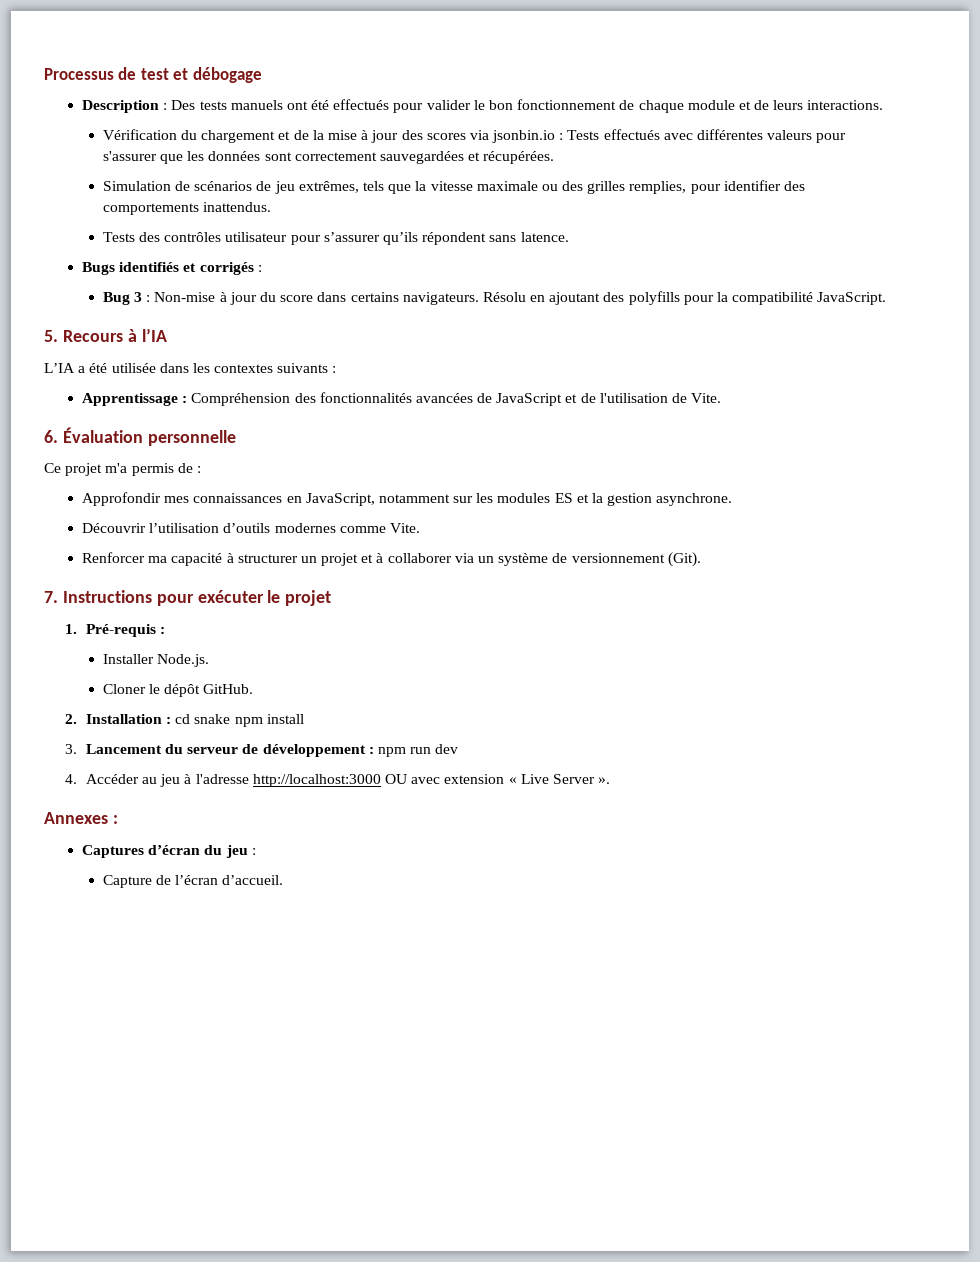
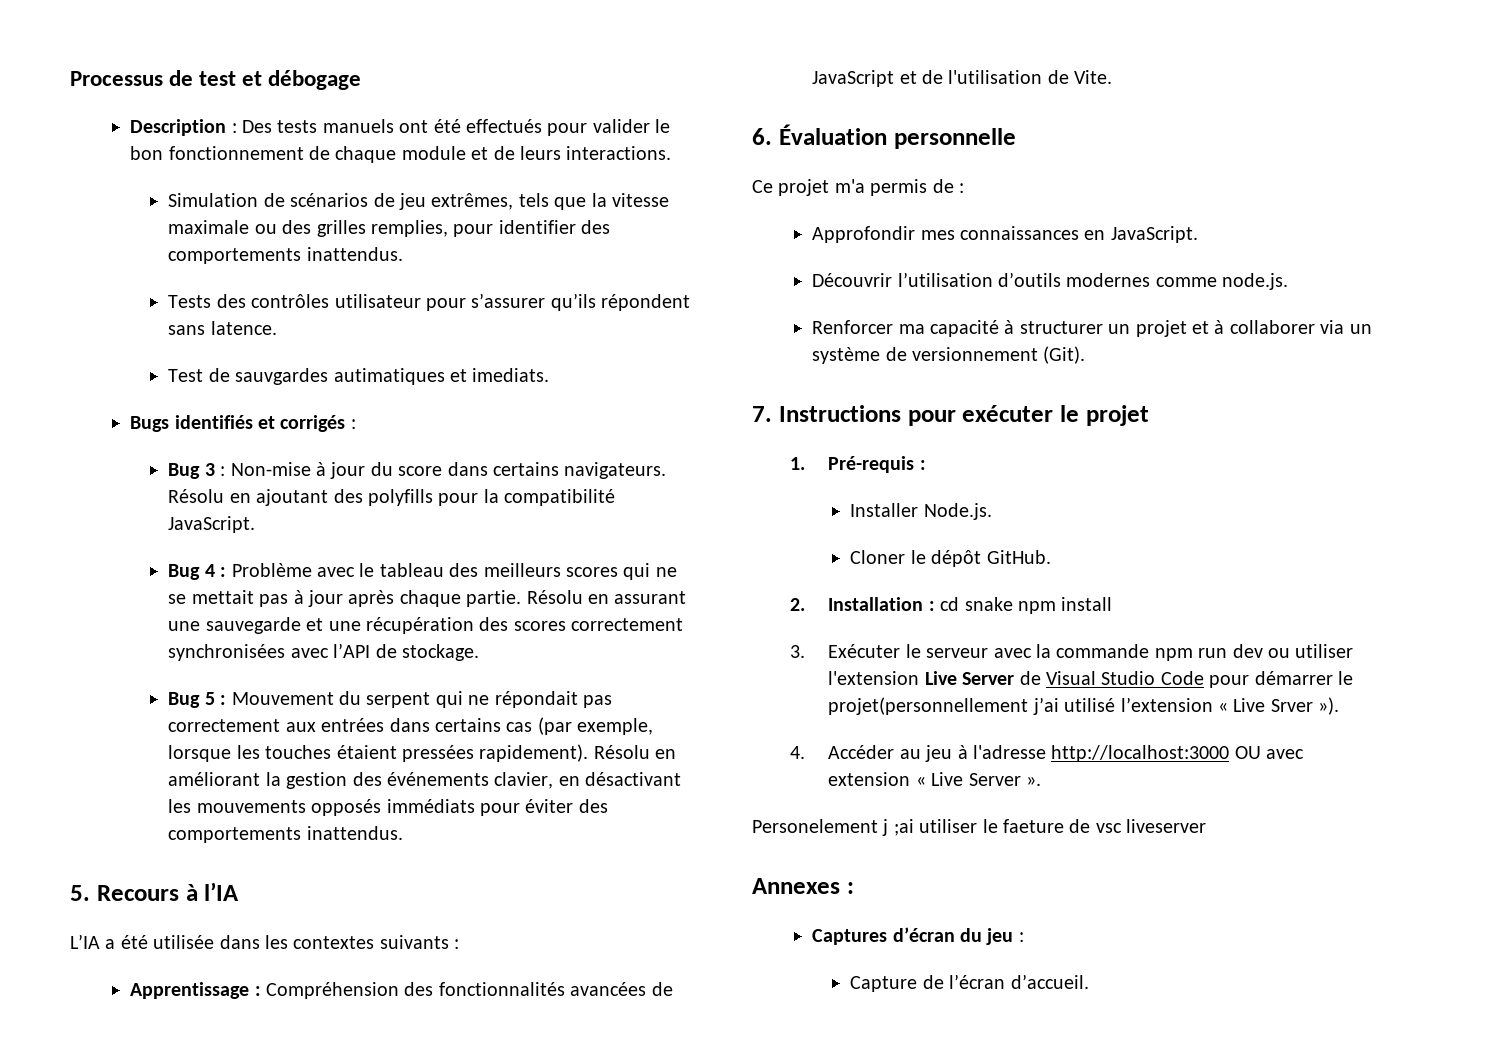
[102,129,847,143] [102,151,555,164] // Vérification du chargement et de la mise à jour des scores via jsonbin.io : Tests effectués avec différentes valeurs pour s'assurer que les données sont correctement sauvegardées et récupérées. -> (672, 153) none
(569, 237) none -> [168,368,550,385] // Test de sauvgardes autimatiques et imediats.
(887, 298) none -> [168,563,677,580] [168,590,687,607] [168,617,684,634] [168,643,479,661] [168,691,612,708] [168,717,654,735] [168,744,677,762] [168,772,682,789] [168,799,608,816] [168,826,403,843] // Bug 4 : Problème avec le tableau des meilleurs scores qui ne se mettait pas à jour après chaque partie. Résolu en assurant une sauvegarde et une récupération des scores correctement synchronisées avec l’API de stockage. // Bug 5 : Mouvement du serpent qui ne répondait pas correctement aux entrées dans certains cas (par exemple, lorsque les touches étaient pressées rapidement). Résolu en améliorant la gestion des événements clavier, en désactivant les mouvements opposés immédiats pour éviter des comportements inattendus.
[305,493,733,506] JavaScript, notamment sur les modules ES et la gestion asynchrone. -> [1110,226,1198,243] JavaScript.
[389,523,420,533] Vite. -> [1222,273,1289,290] node.js.
[85,744,459,757] Lancement du serveur de développement : npm run dev -> [828,644,1354,661] [828,671,1353,688] [828,697,1340,715] Exécuter le serveur avec la commande npm run dev ou utiliser l'extension Live Server de Visual Studio Code pour démarrer le projet(personnellement j’ai utilisé l’extension « Live Srver »).
(611, 780) none -> [752,819,1207,836] // Personelement j ;ai utiliser le faeture de vsc liveserver

